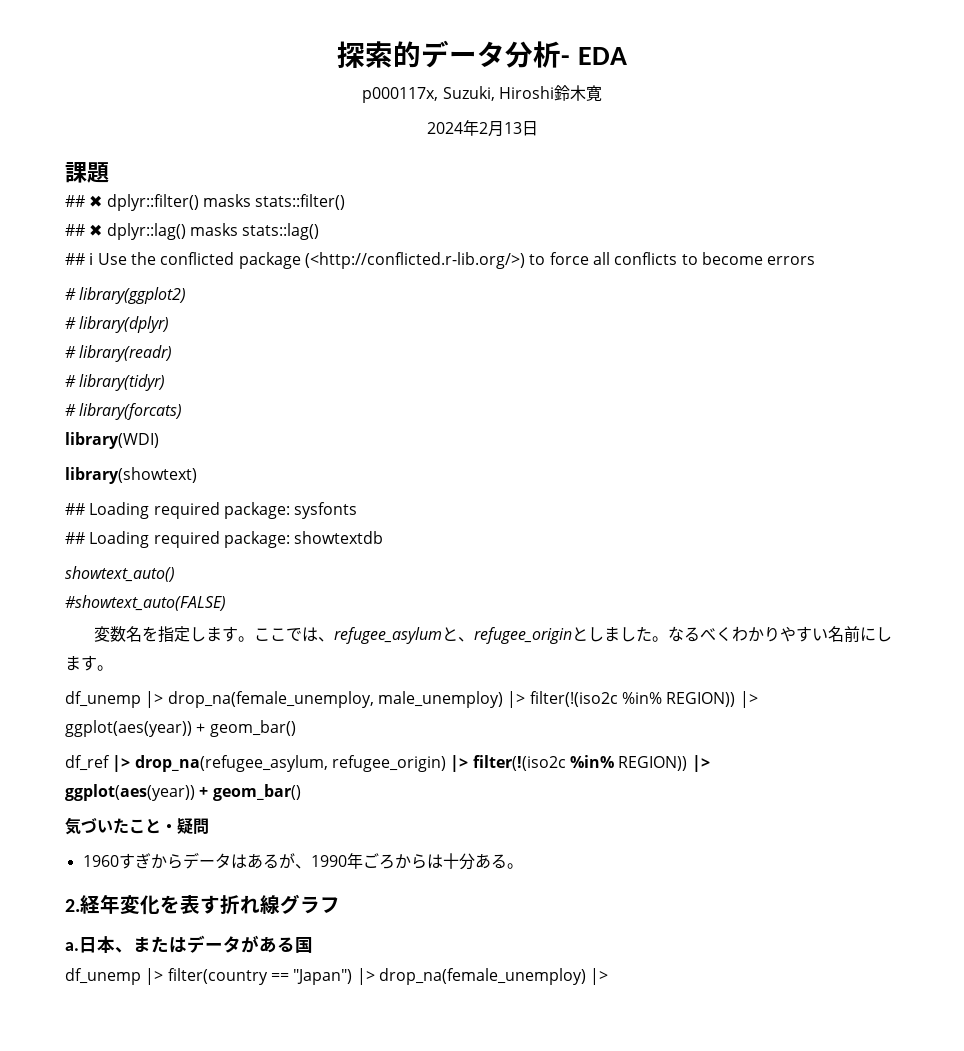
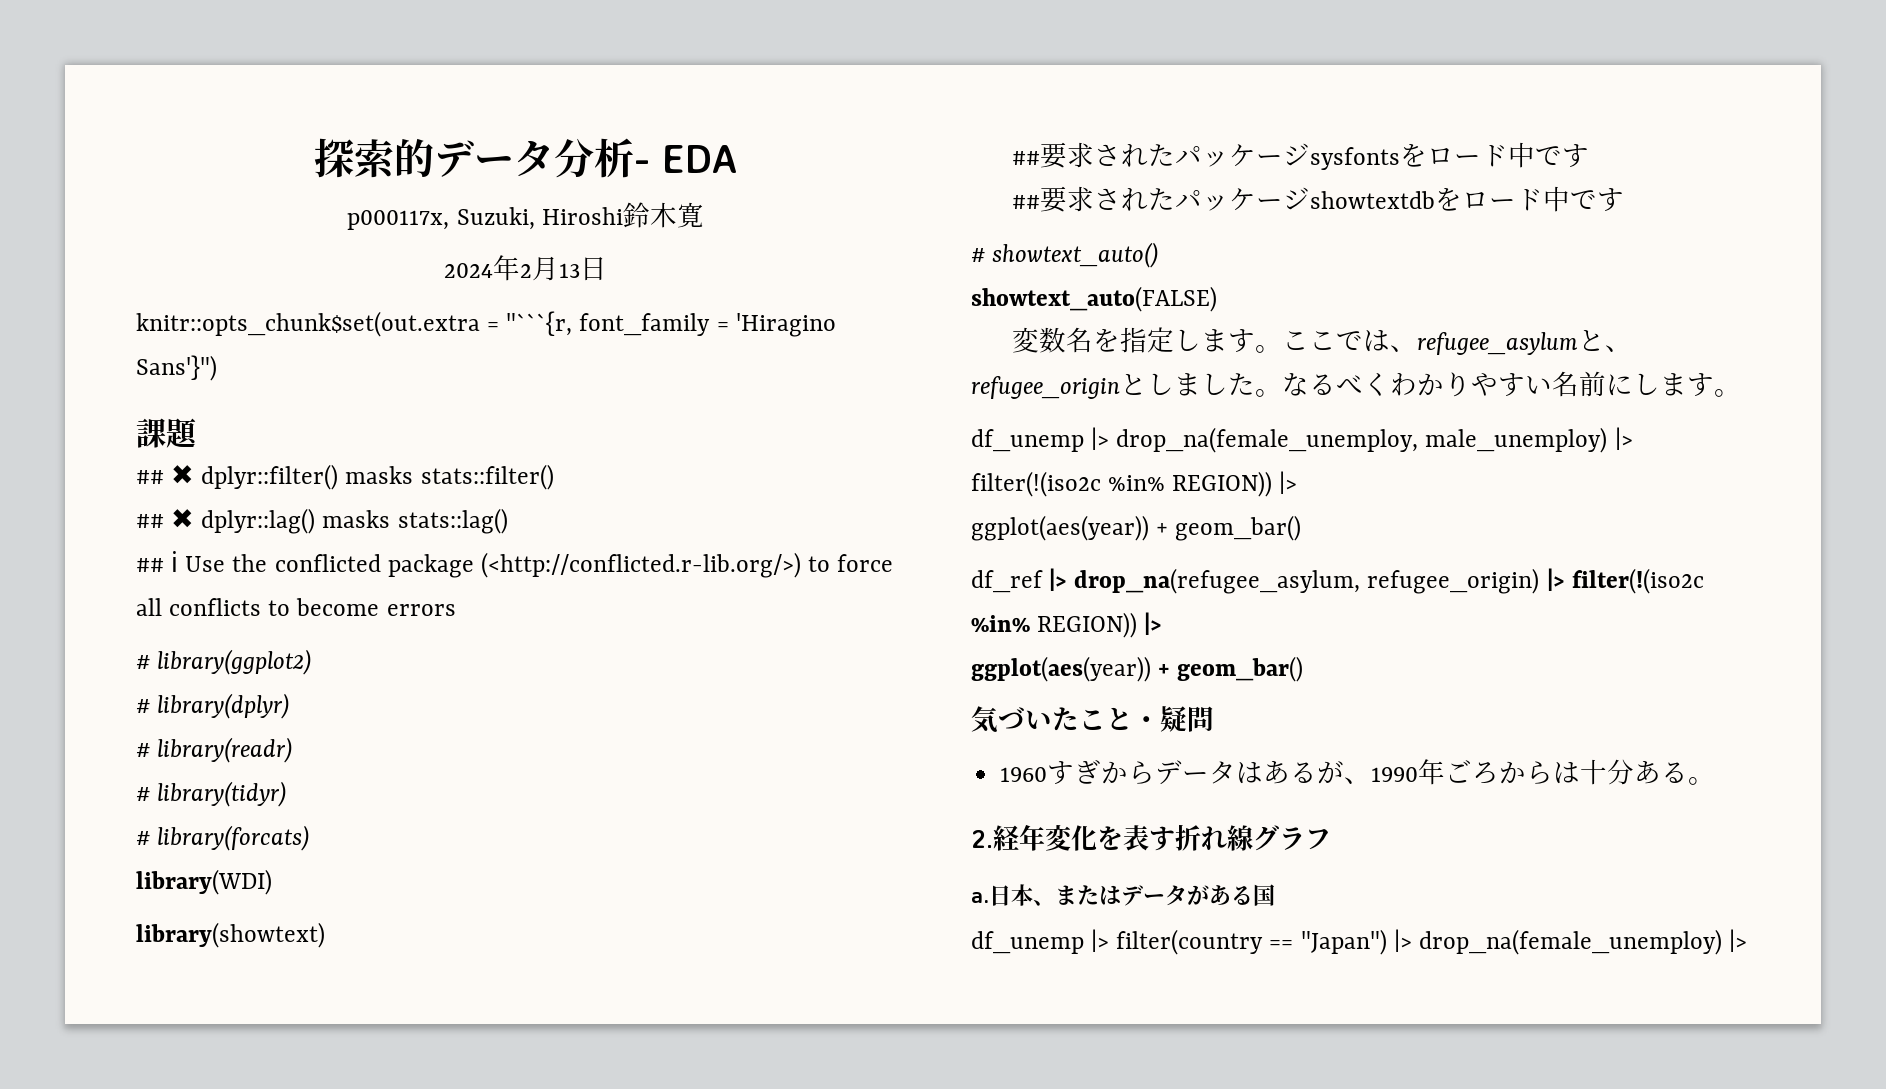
(538, 128) none -> [136,311,836,337] [136,355,217,381] // knitr::opts_chunk$set(out.extra = "```{r, font_family = 'Hiragino Sans'}")
[89,502,358,519] [65,531,384,548] Loading required package: sysfonts // ## Loading required package: showtextdb // -> [1039,142,1589,170] [1011,186,1624,213] [971,248,985,262] 要求されたパッケージsysfontsをロード中です // ##要求されたパッケージshowtextdbをロード中です // #
[65,595,226,611] #showtext_auto(FALSE) -> [971,286,1217,312] showtext_auto(FALSE)

